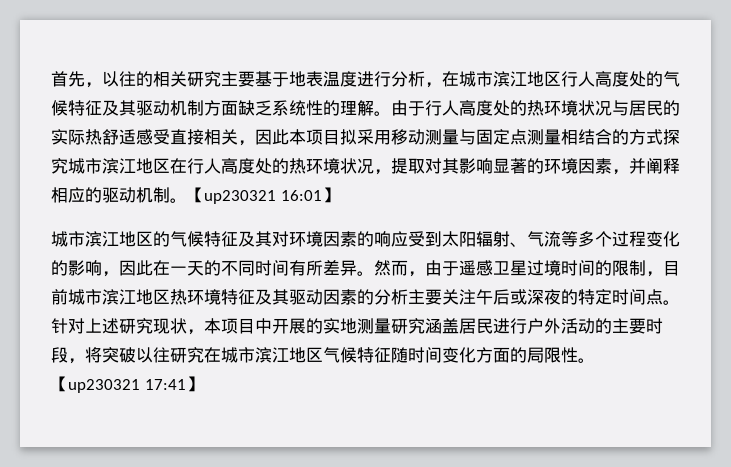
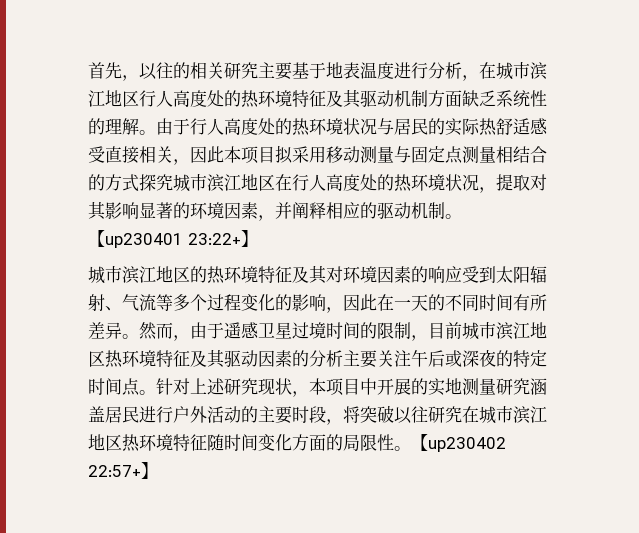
[663,71,680,87] [51,100,68,116] 气候 -> [241,90,292,108] 热环境
[204,190,322,204] up230321 16:01 -> [105,233,241,248] up230401 23:22+
[170,231,204,247] 气候 -> [207,266,258,284] 热环境
[323,347,357,363] 气候 -> [122,434,173,452] 热环境
[68,379,186,393] up230321 17:41 -> [428,437,506,452] [88,465,141,477] up230402 22:57+

